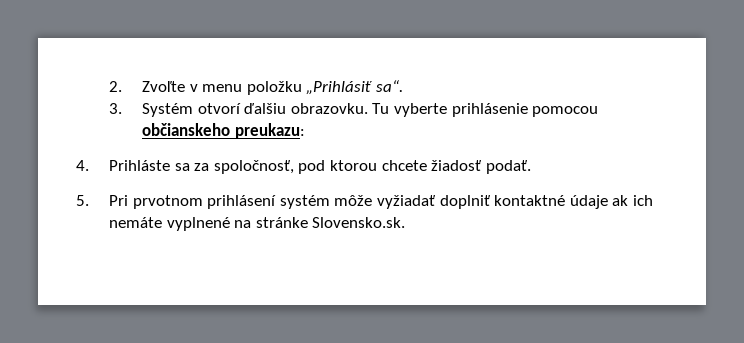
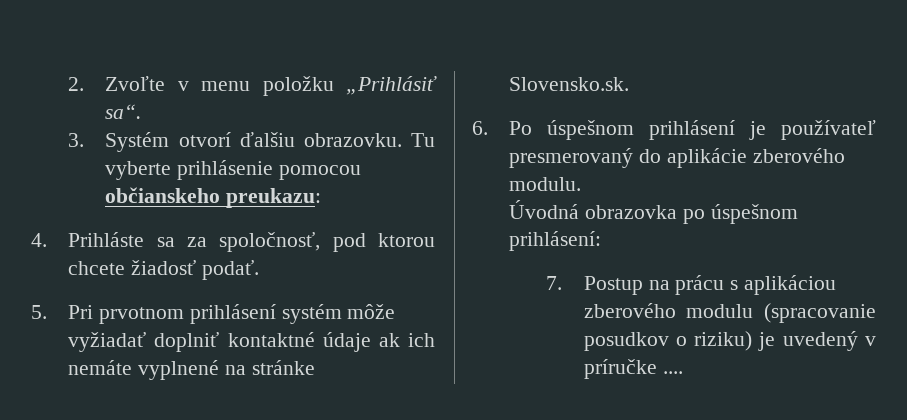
(406, 222) none -> [472,120,876,140] [509,148,845,168] [509,177,582,191] [509,200,798,224] [509,231,602,251] [546,275,836,295] [583,303,876,323] [583,331,876,351] [583,359,683,379] // 6. Po úspešnom prihlásení je používateľ presmerovaný do aplikácie zberového modulu. // Úvodná obrazovka po úspešnom prihlásení: // 7. Postup na prácu s aplikáciou zberového modulu (spracovanie posudkov o riziku) je uvedený v príručke ....

